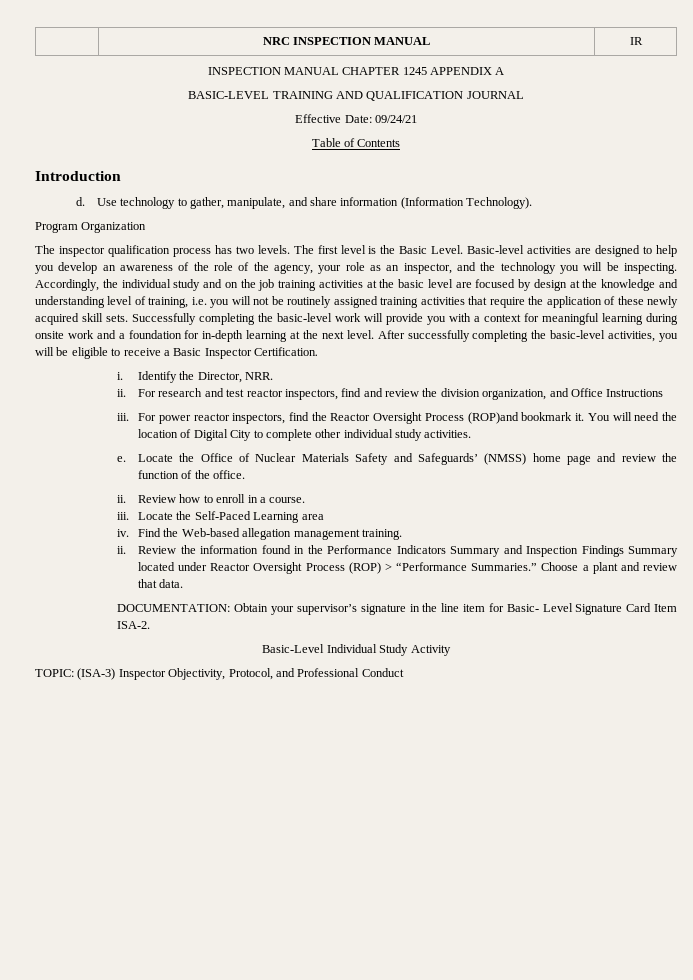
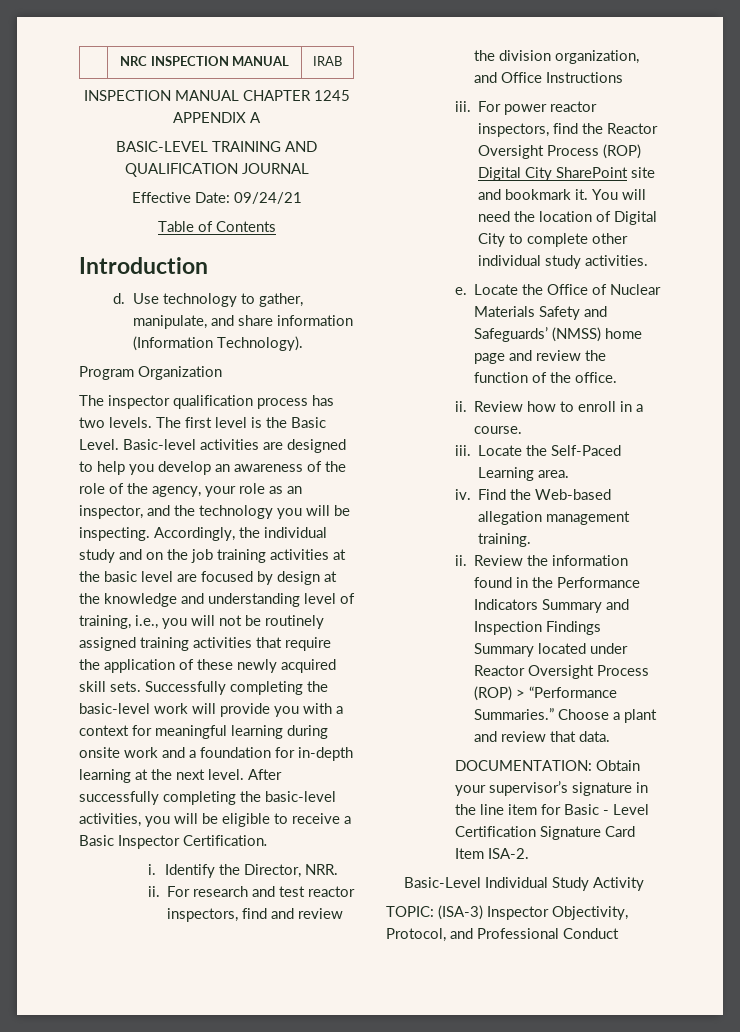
[629,37,643,45] IR -> [313,56,342,66] IRAB
[191,297,207,305] i.e. -> [135,615,158,629] i.e.,
[467,412,519,424] (ROP)and -> [602,144,641,159] [477,167,655,181] [477,189,501,200] (ROP) Digital City SharePoint site and
[301,514,324,520] area -> [537,470,569,478] area.
[506,603,573,612] Basic- Level -> [563,804,649,815] [454,826,536,837] Basic - Level Certification

